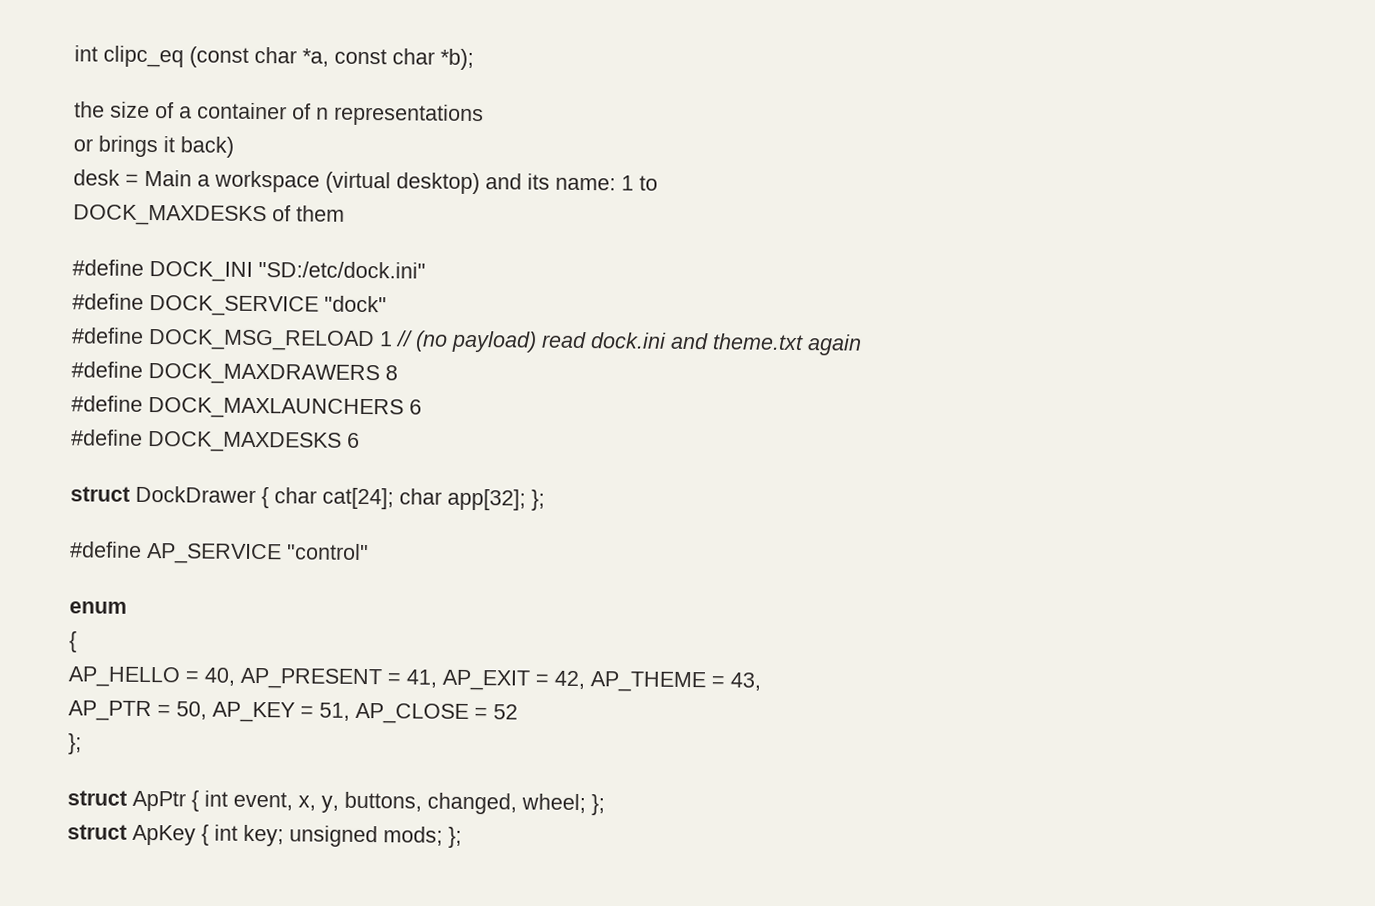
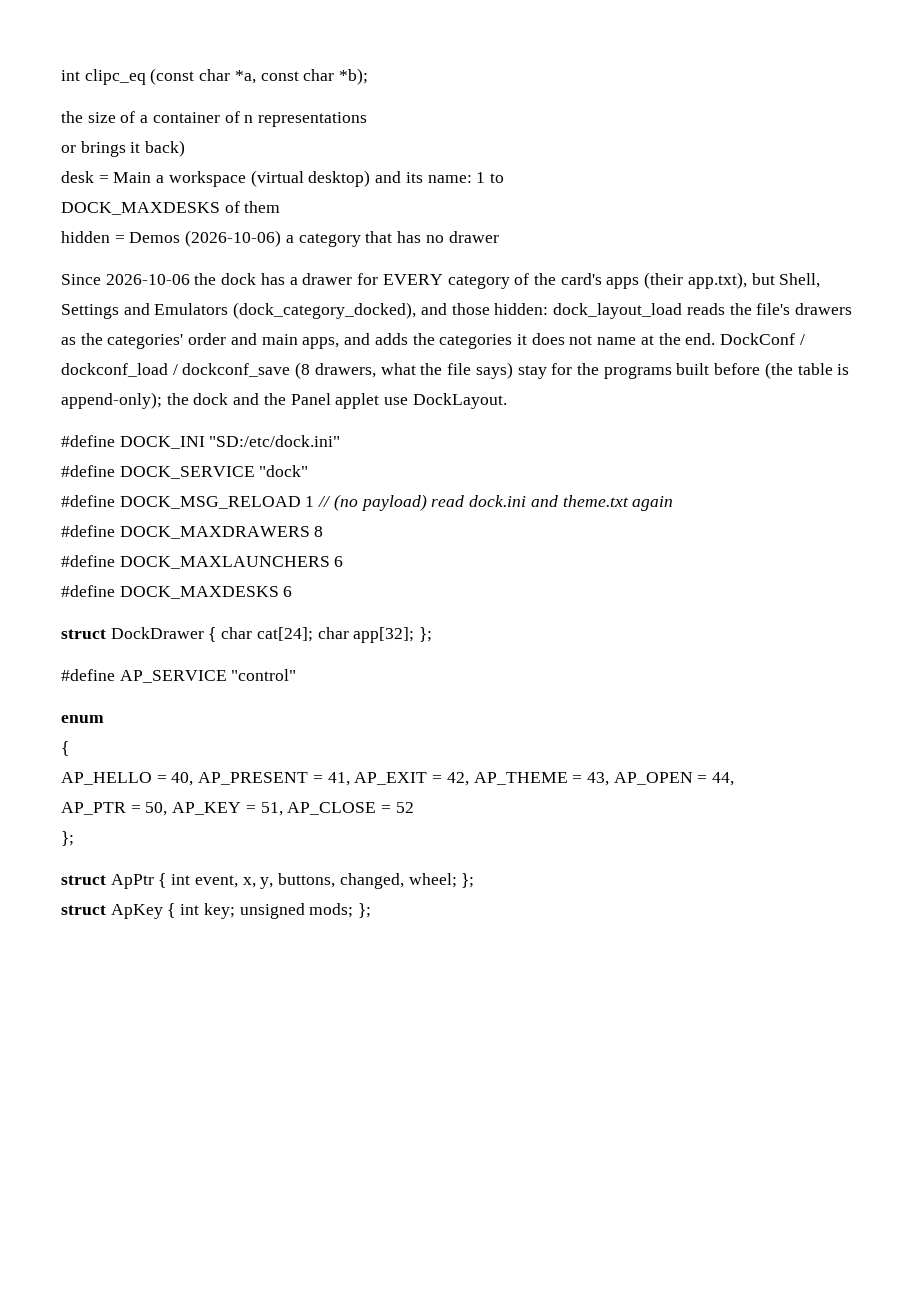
(345, 213) none -> [61,230,499,247] [61,272,821,289] [61,302,852,319] [61,333,805,349] [61,362,850,379] [61,392,507,409] // hidden = Demos (2026-10-06) a category that has no drawer // Since 2026-10-06 the dock has a drawer for EVERY category of the card's apps (their app.txt), but Shell, Settings and Emulators (dock_category_docked), and those hidden: dock_layout_load reads the file's drawers as the categories' order and main apps, and adds the categories it does not name at the end. DockConf / dockconf_load / dockconf_save (8 drawers, what the file says) stay for the programs built before (the table is append-only); the dock and the Panel applet use DockLayout.
(761, 681) none -> [613,772,735,786] AP_OPEN = 44,

